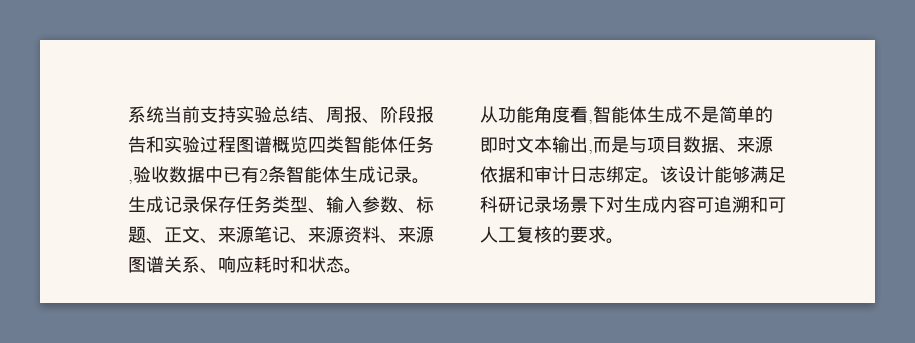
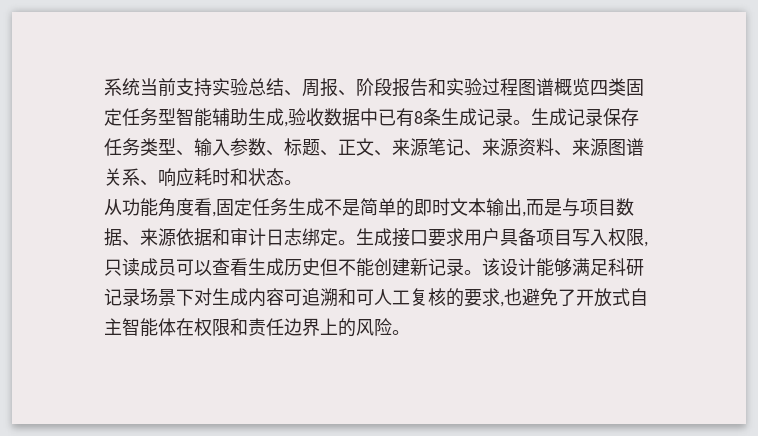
[344,136,434,153] 智能体任务 -> [626,79,644,96] [104,108,284,127] 固定任务型智能辅助生成
[259,166,340,183] 2条智能体 -> [414,108,441,126] 8条
[593,106,647,123] 智能体 -> [216,198,288,216] 固定任务
(660, 181) none -> [356,228,648,247] [104,258,482,277] 生成接口要求用户具备项目写入权限,只读成员可以查看生成历史但不能创建新记录。
(606, 234) none -> [500,288,648,307] [104,318,392,337] ,也避免了开放式自主智能体在权限和责任边界上的风险

